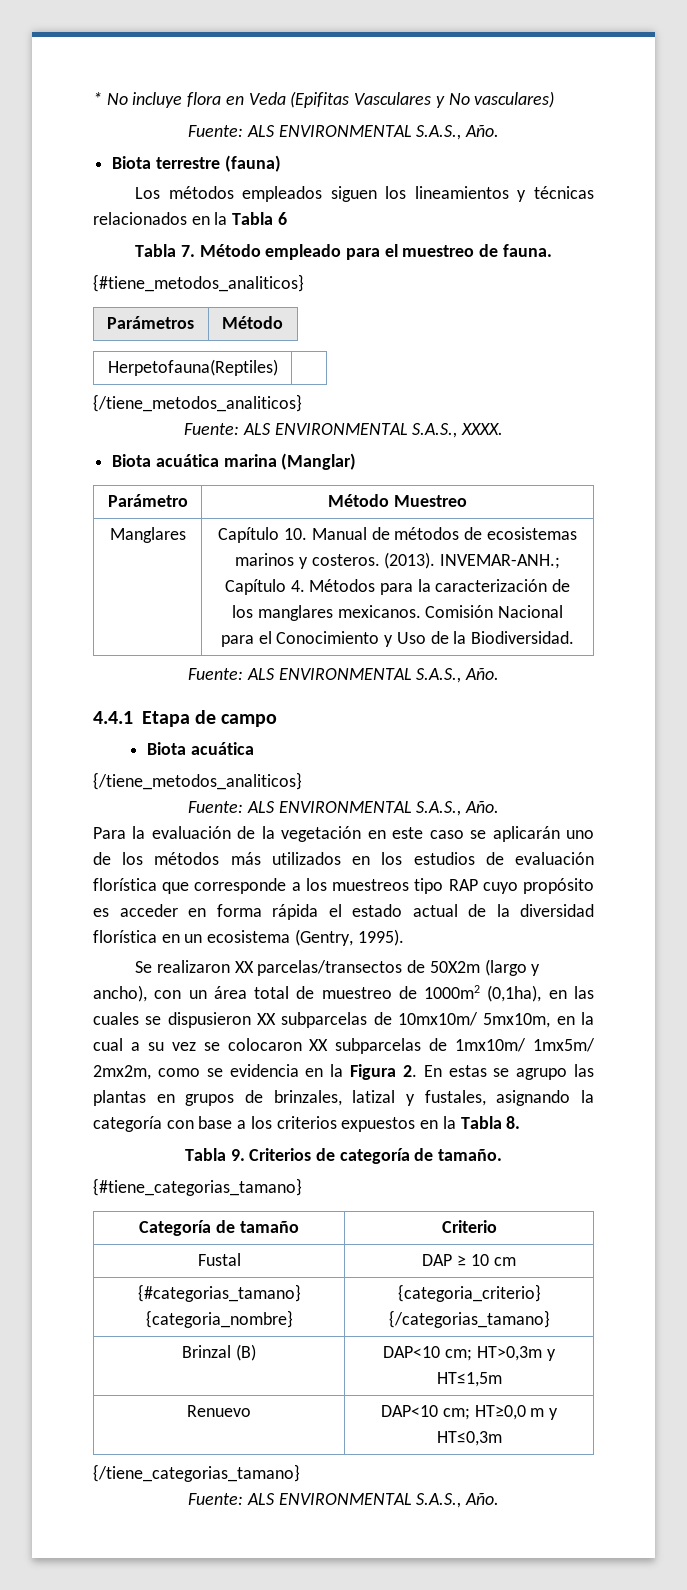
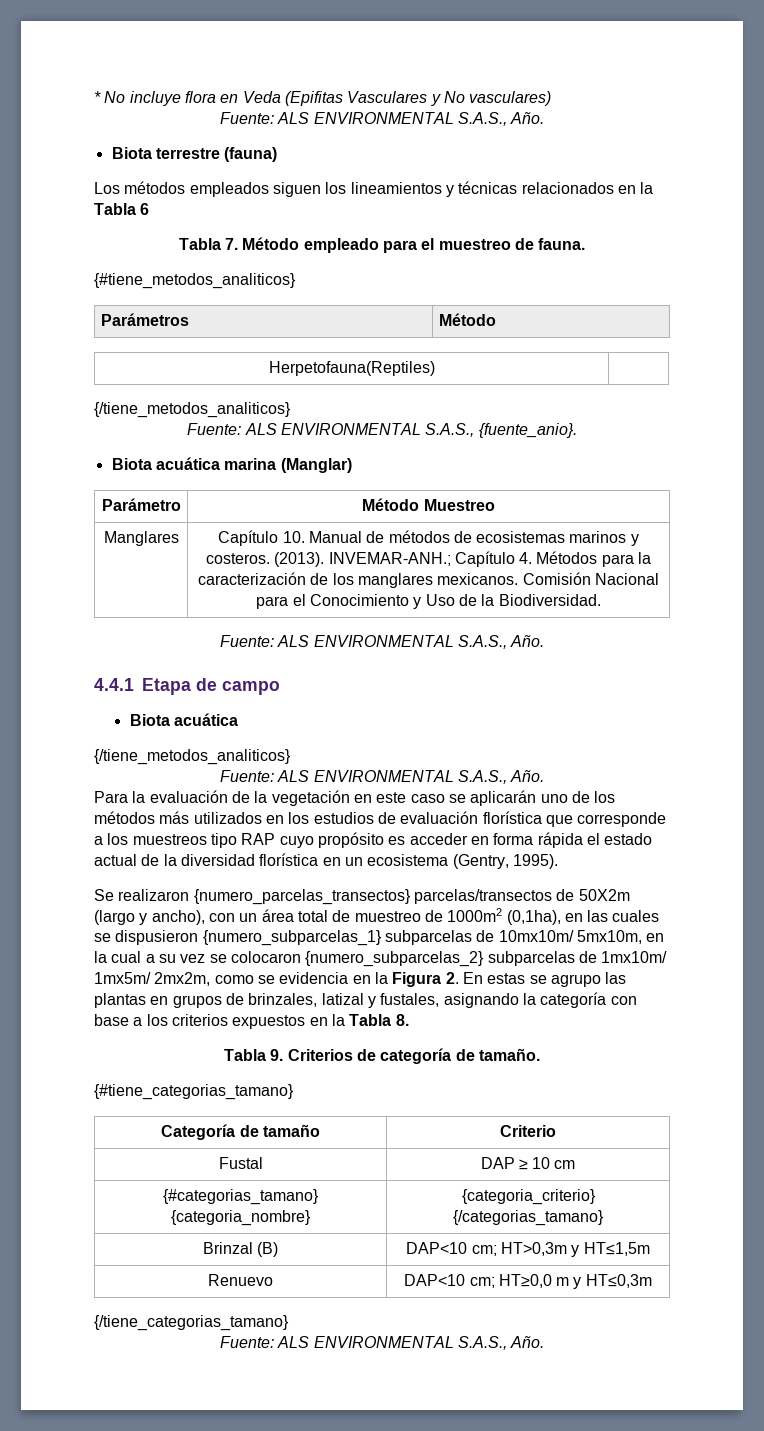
[460,423,503,435] XXXX. -> [478,423,577,438] {fuente_anio}.
[234,961,254,973] XX -> [193,889,411,905] {numero_parcelas_transectos}
[257,1013,276,1025] XX -> [202,930,382,946] {numero_subparcelas_1}
[309,1039,329,1051] XX -> [305,951,485,967] {numero_subparcelas_2}

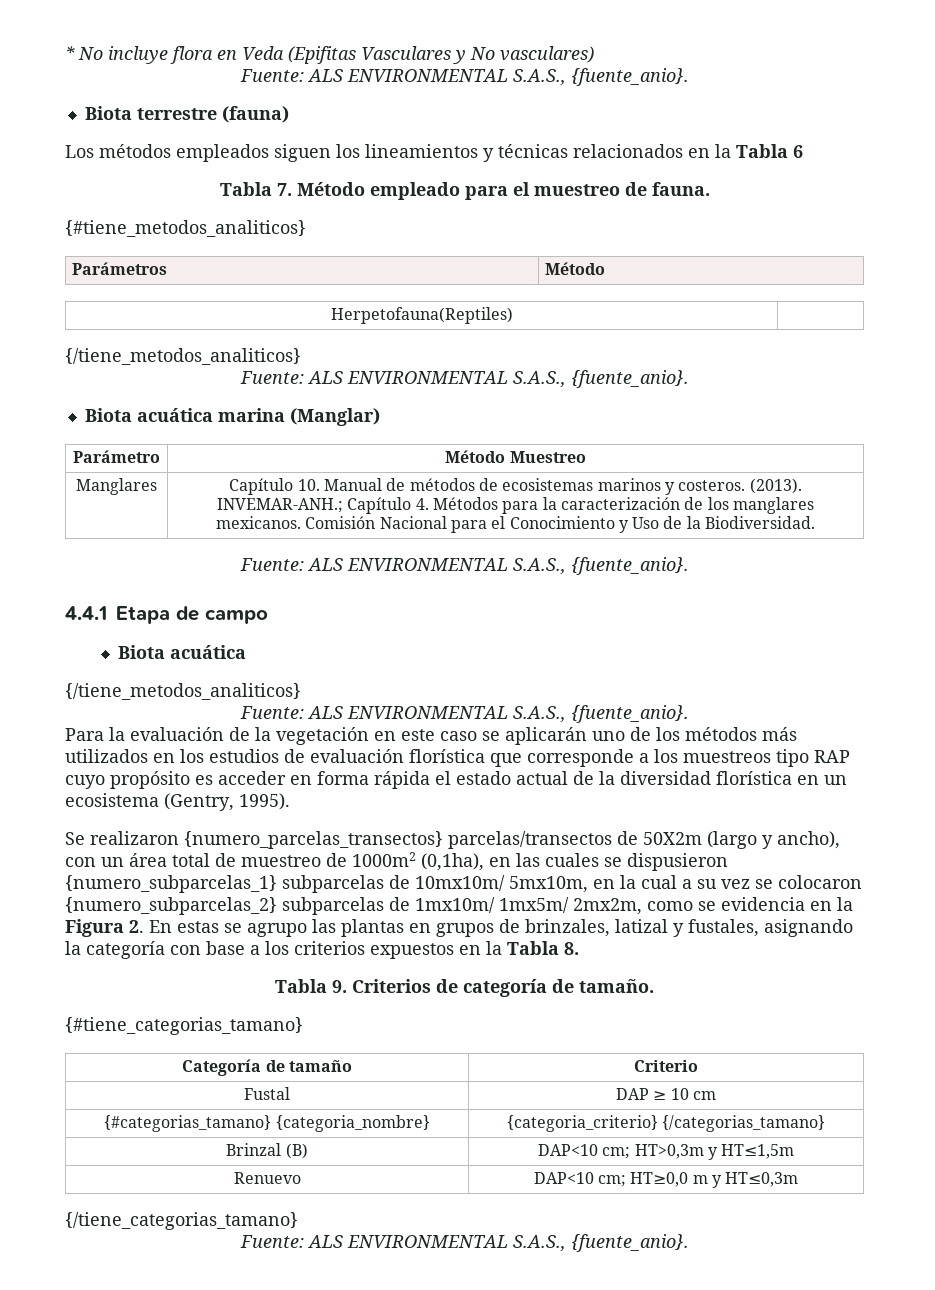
[510,112,545,124] Año. -> [570,68,689,86] {fuente_anio}.
[510,635,545,647] Año. -> [570,557,689,575] {fuente_anio}.
[510,770,545,782] Año. -> [570,705,689,723] {fuente_anio}.
[510,1336,545,1348] Año. -> [570,1234,689,1252] {fuente_anio}.

